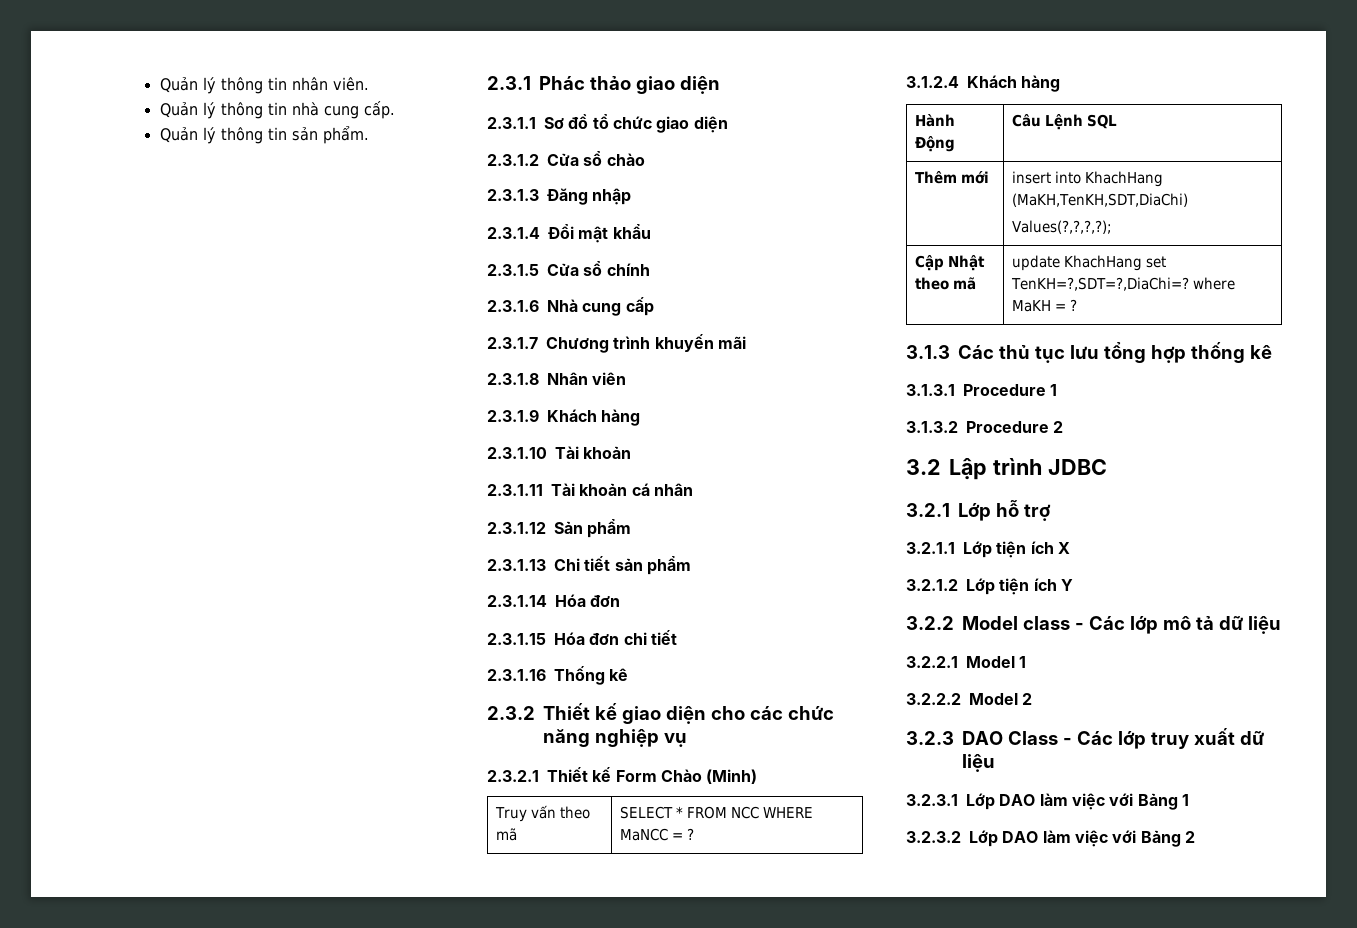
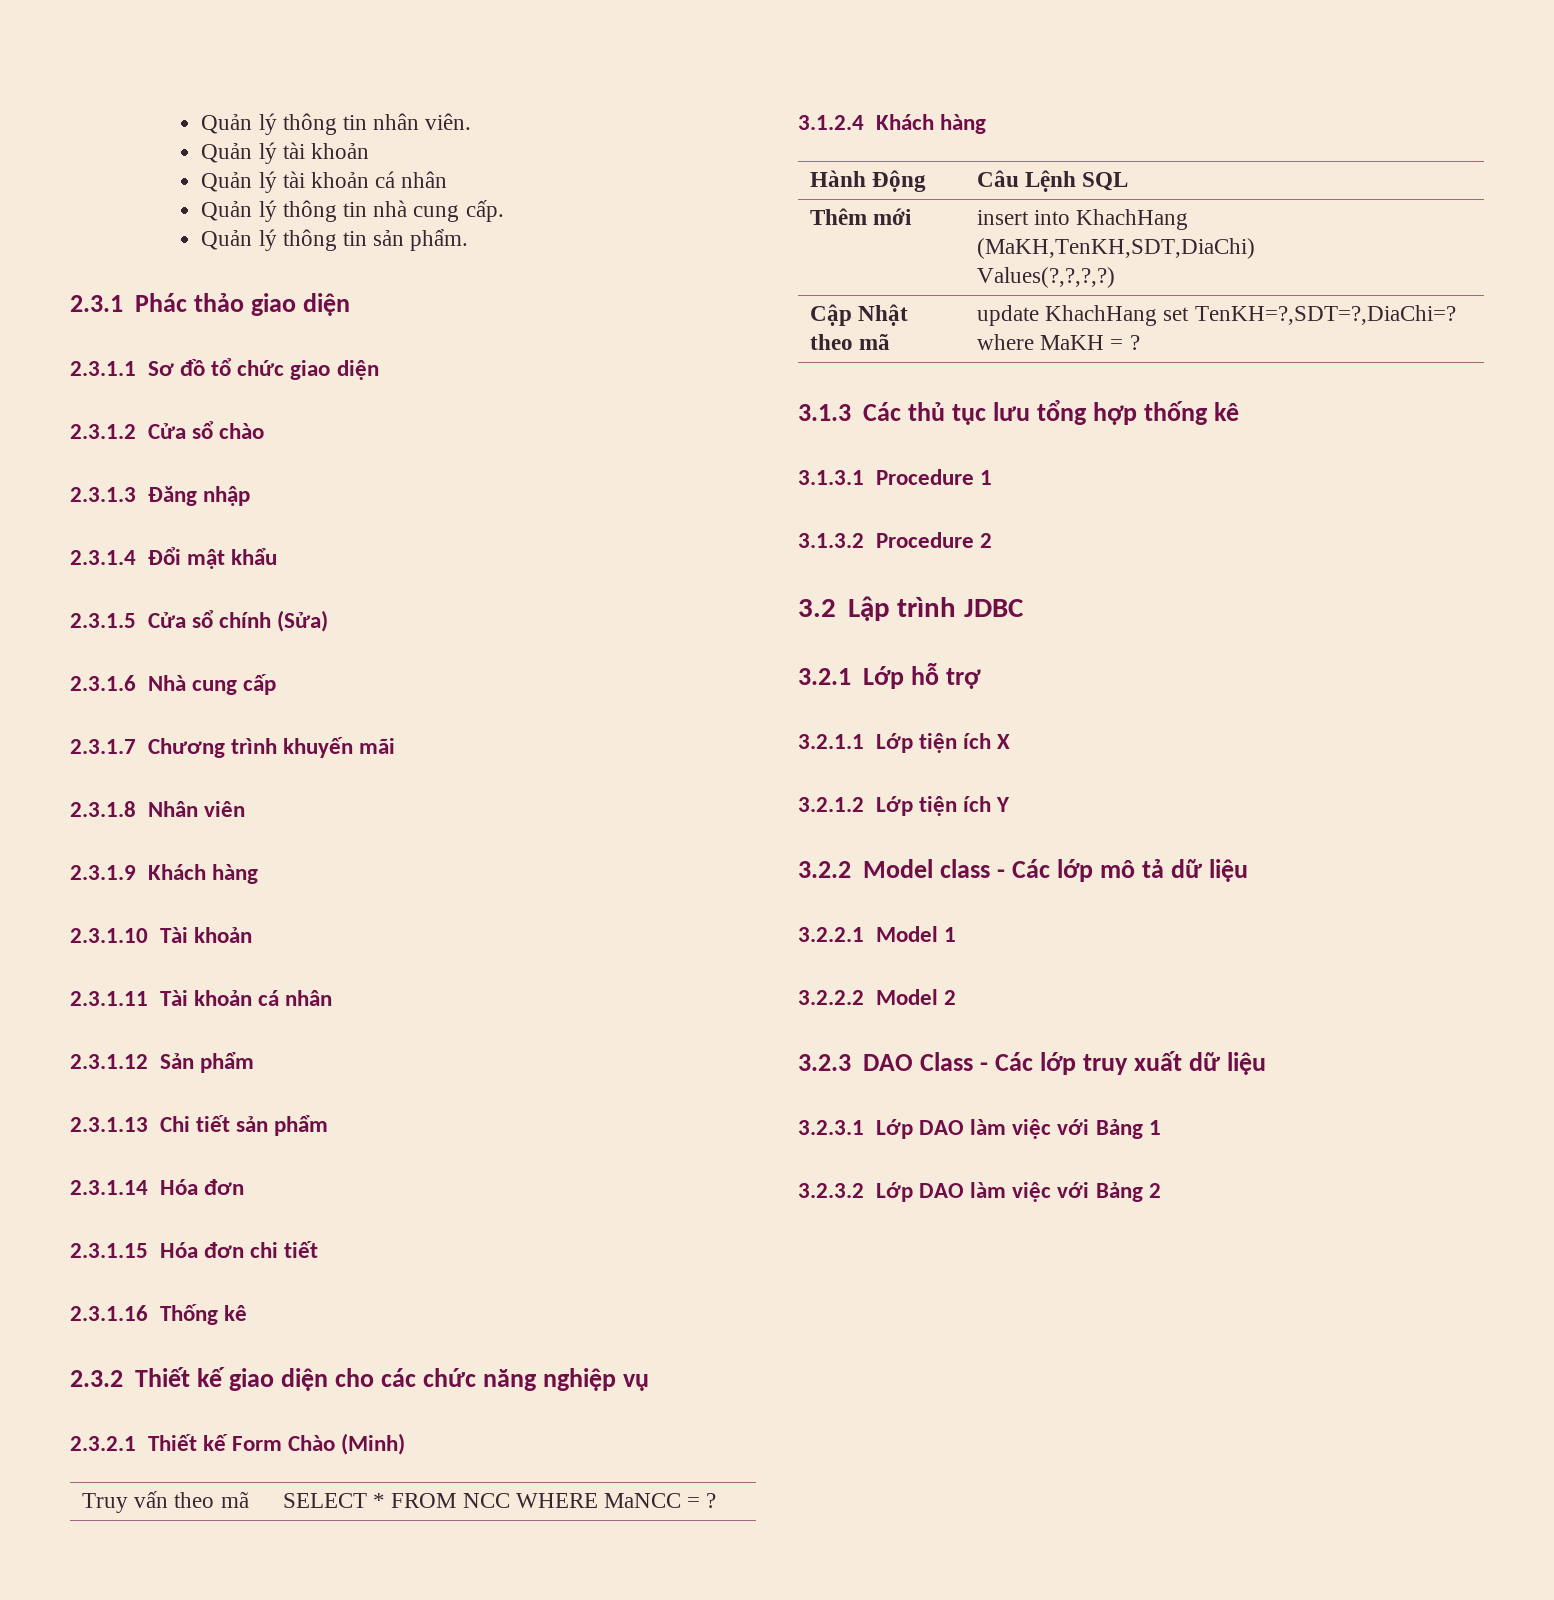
(369, 84) none -> [201,142,370,164] [201,171,448,193] // Quản lý tài khoản // Quản lý tài khoản cá nhân
(650, 269) none -> [277,610,329,632] (Sửa)
[1012,220,1113,234] Values(?,?,?,?); -> [976,267,1115,288] Values(?,?,?,?)

